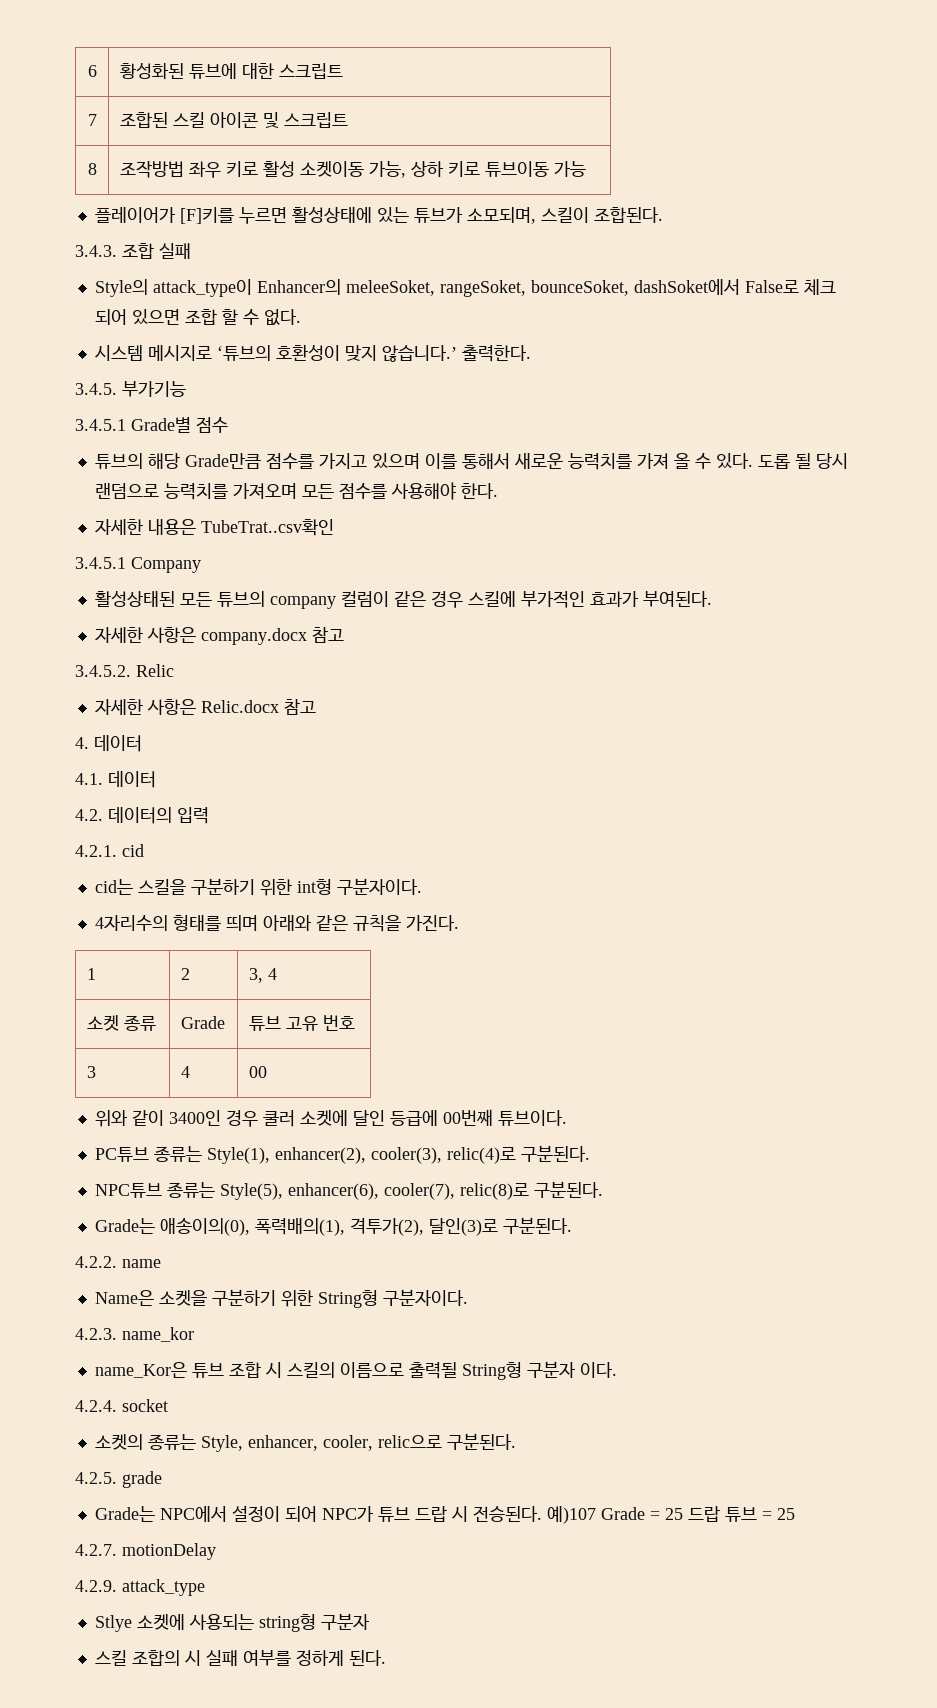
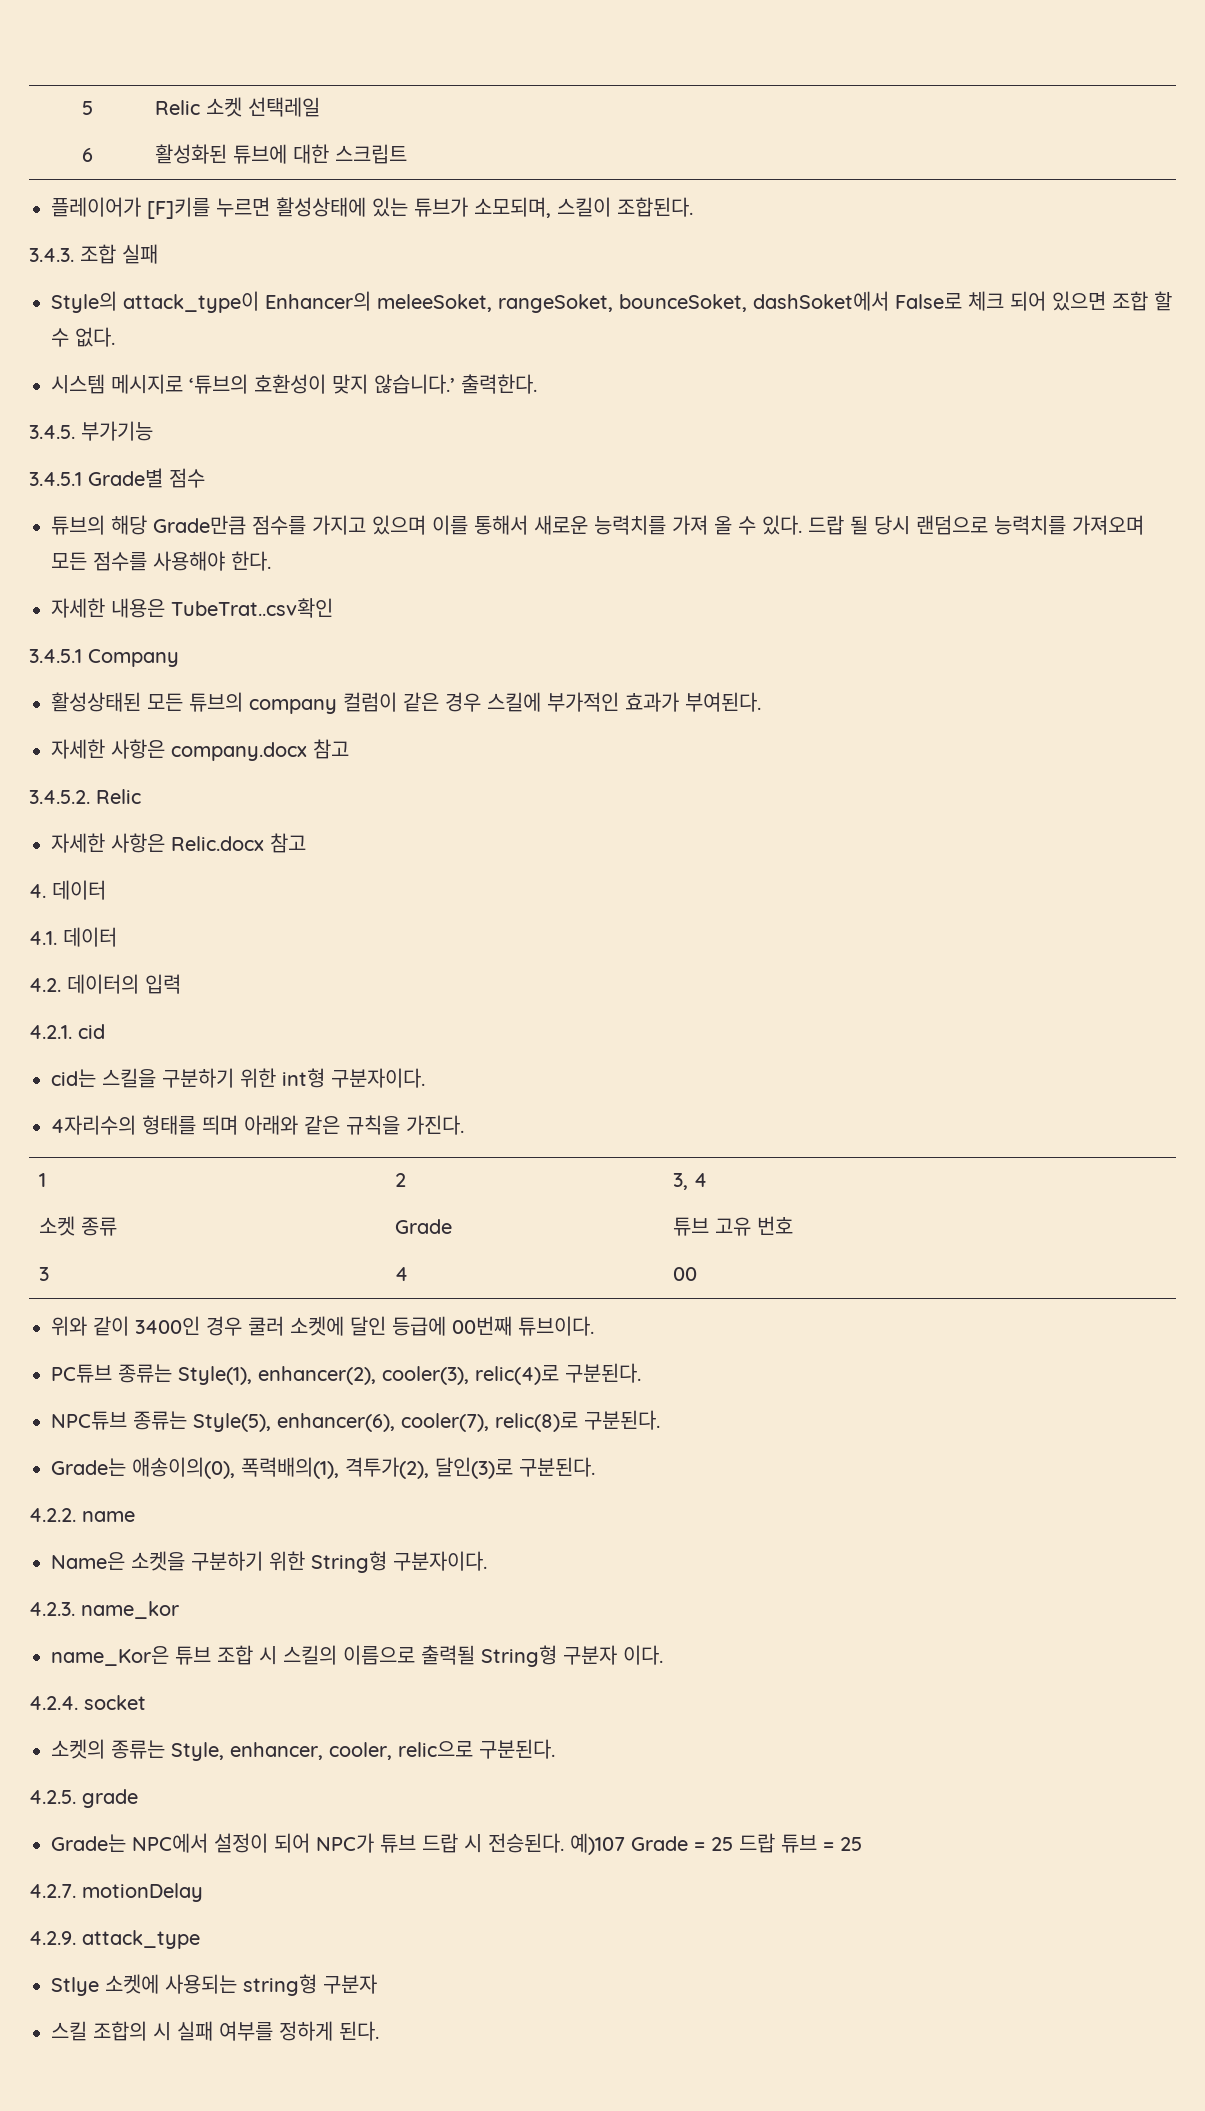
(87, 71) none -> [82,101,93,115] [154,97,320,117] 5 | Relic 소켓 선택레일 //
[119,62,184,80] 황성화된 -> [154,144,227,164] 활성화된
[87,114,97,126] [119,112,348,128] [87,163,97,175] [119,160,586,178] // 7 | 조합된 스킬 아이콘 및 스크립트 // 8 | 조작방법 좌우 키로 활성 소켓이동 가능, 상하 키로 튜브이동 가능 -> (407, 154) none
[757,454,790,469] 도롭 -> [808,515,844,535] 드랍

